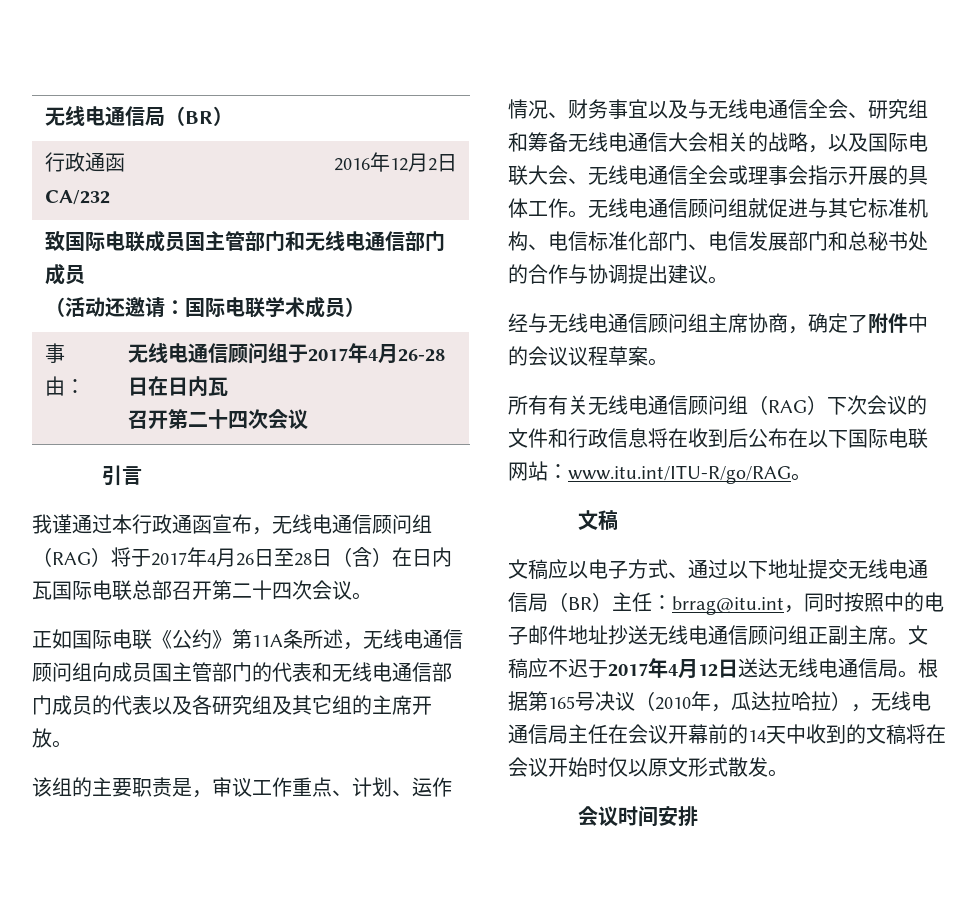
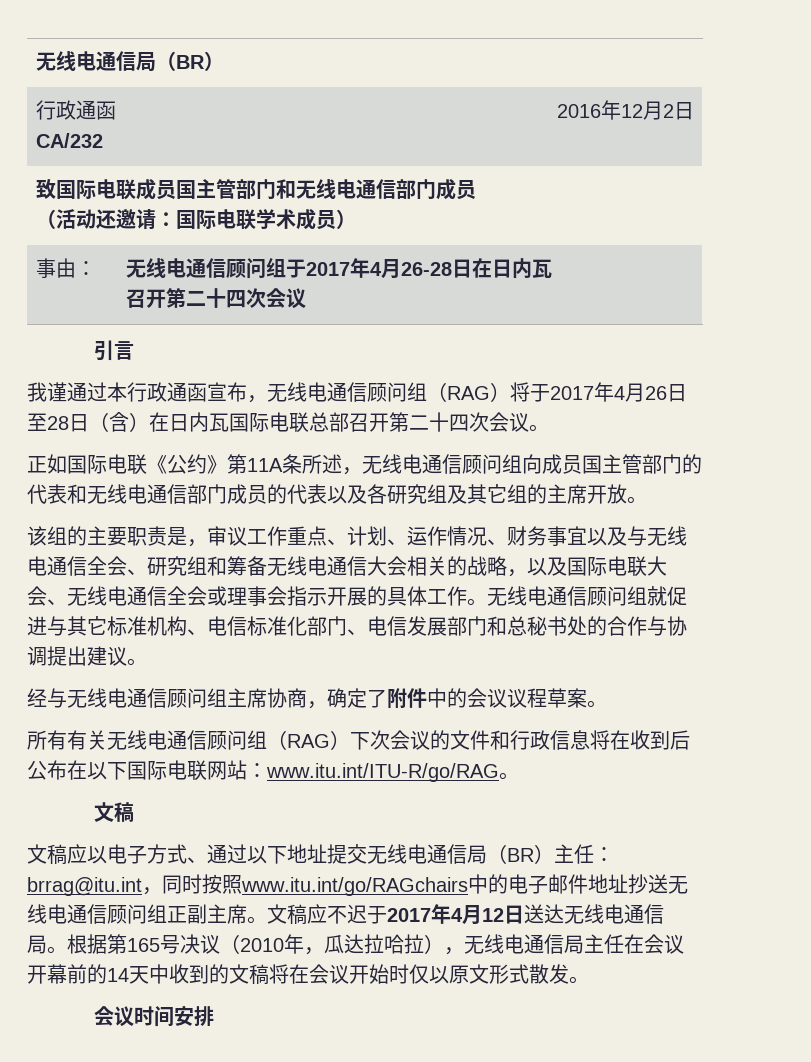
(884, 602) none -> [241,877,468,896] www.itu.int/go/RAGchairs

